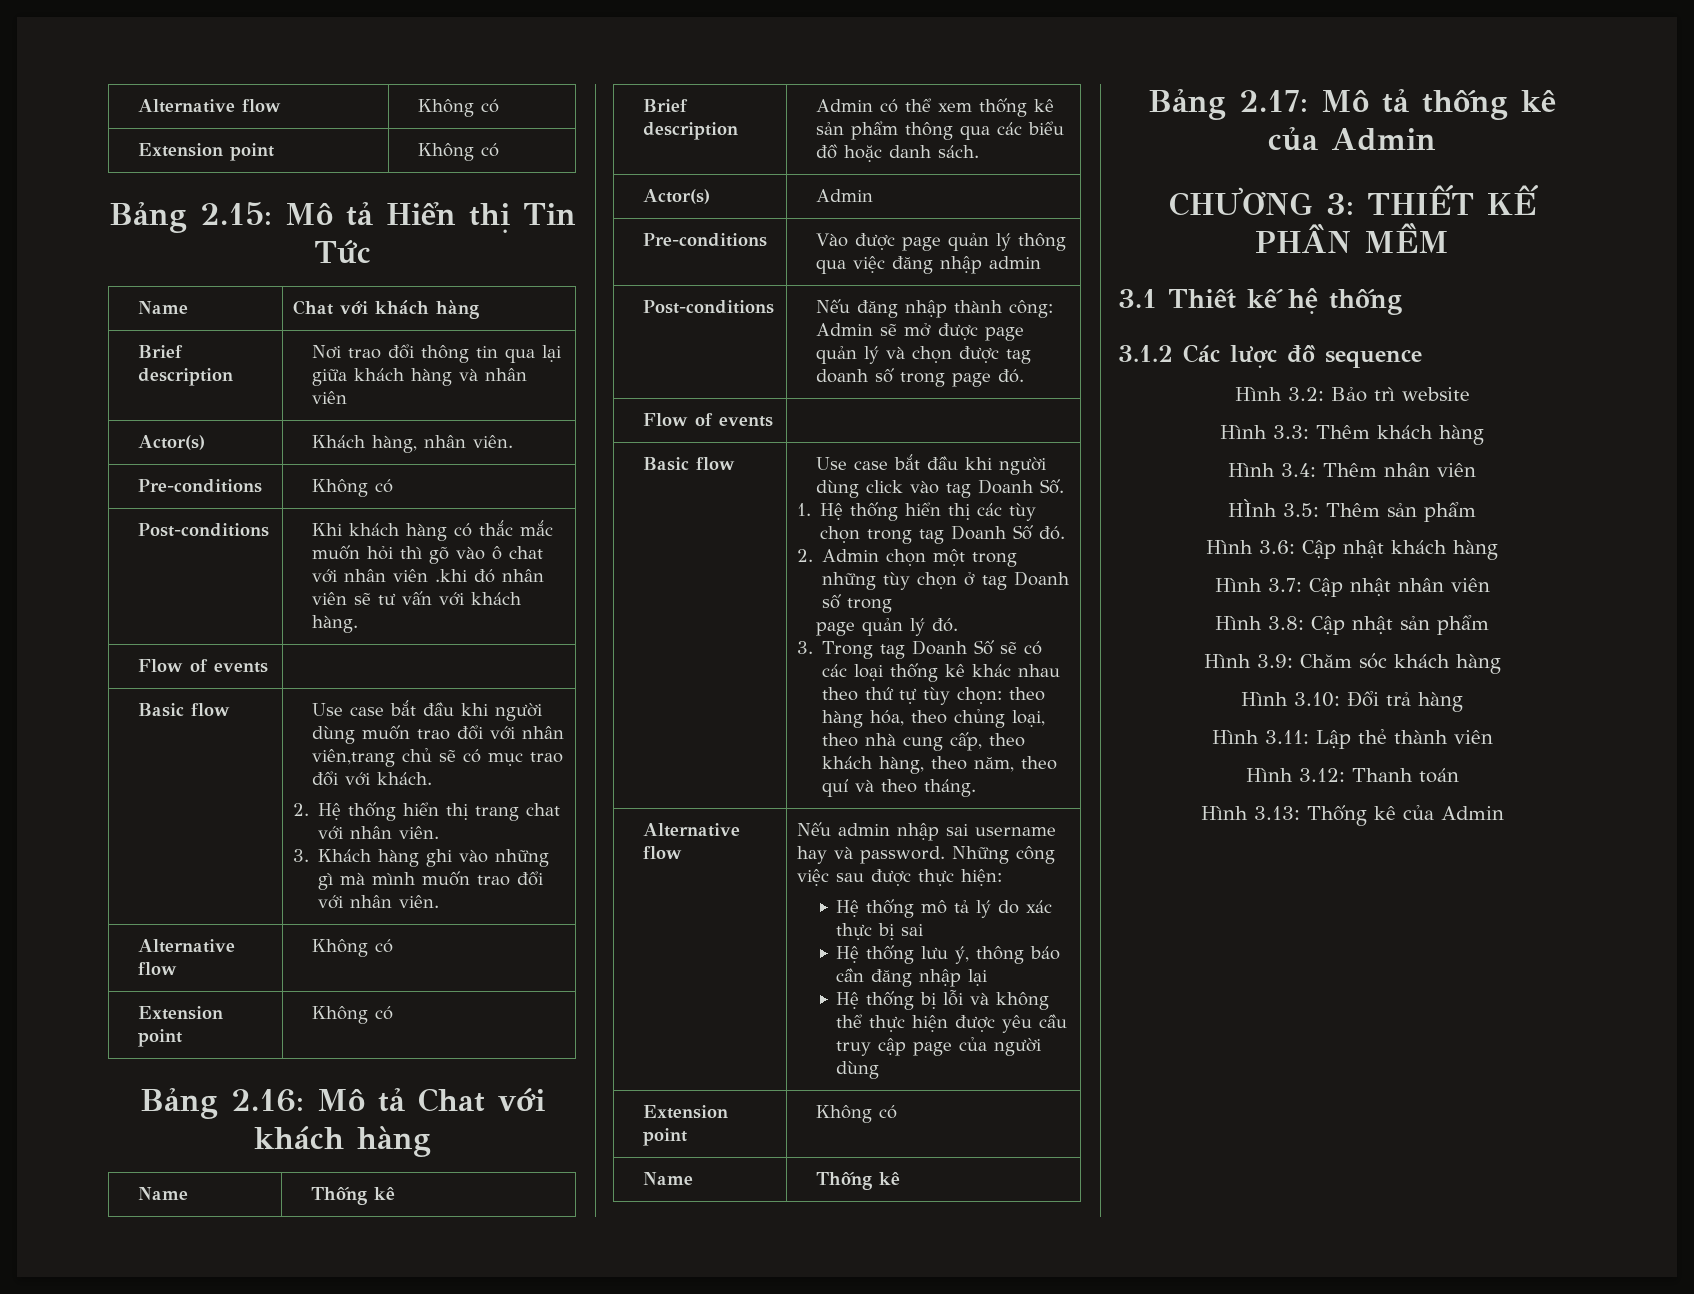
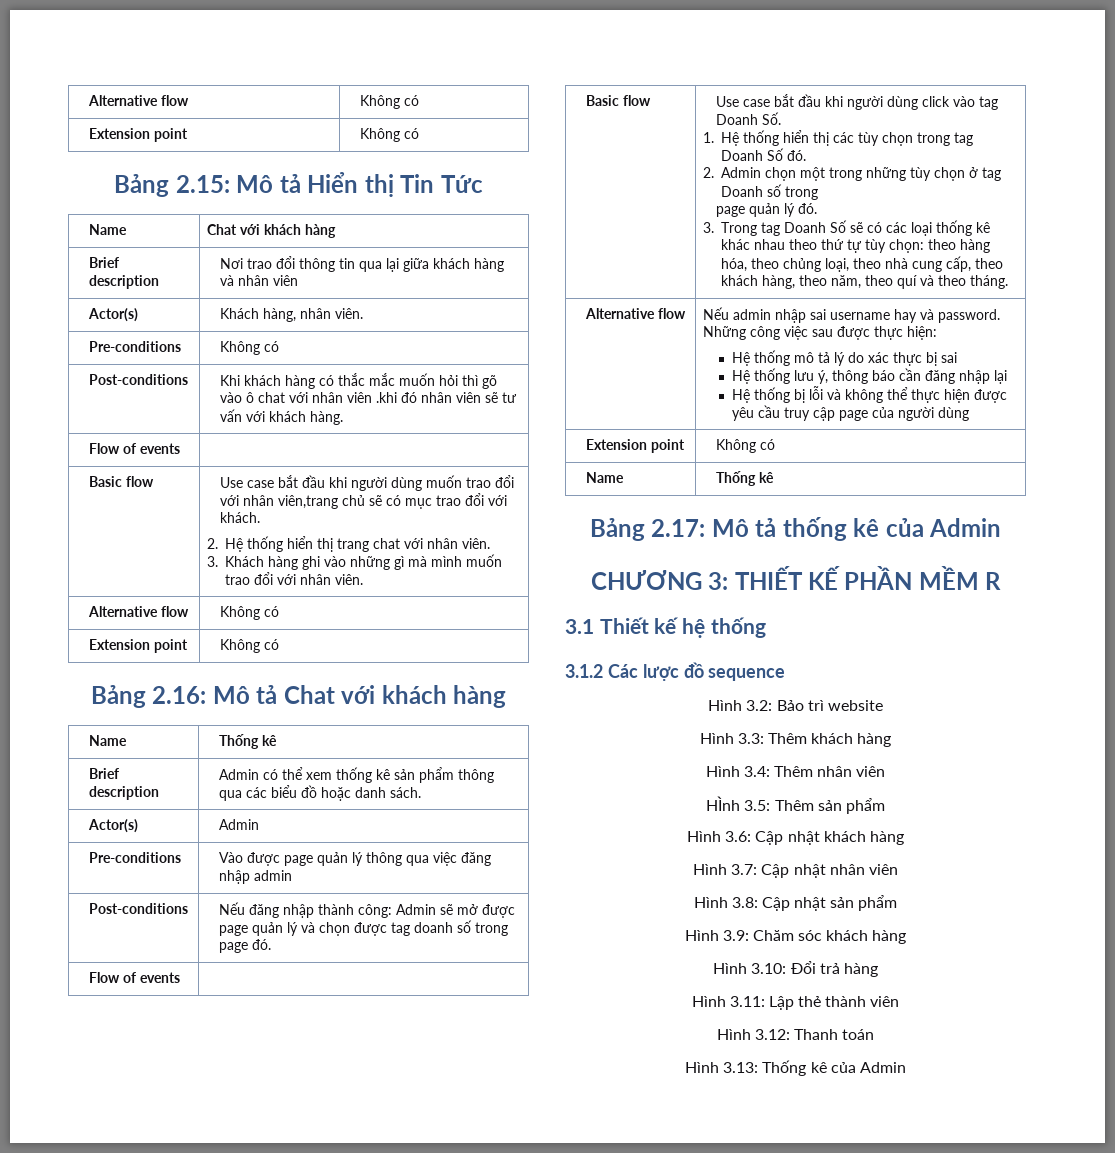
(1449, 238) none -> [985,572,1002,590] R

